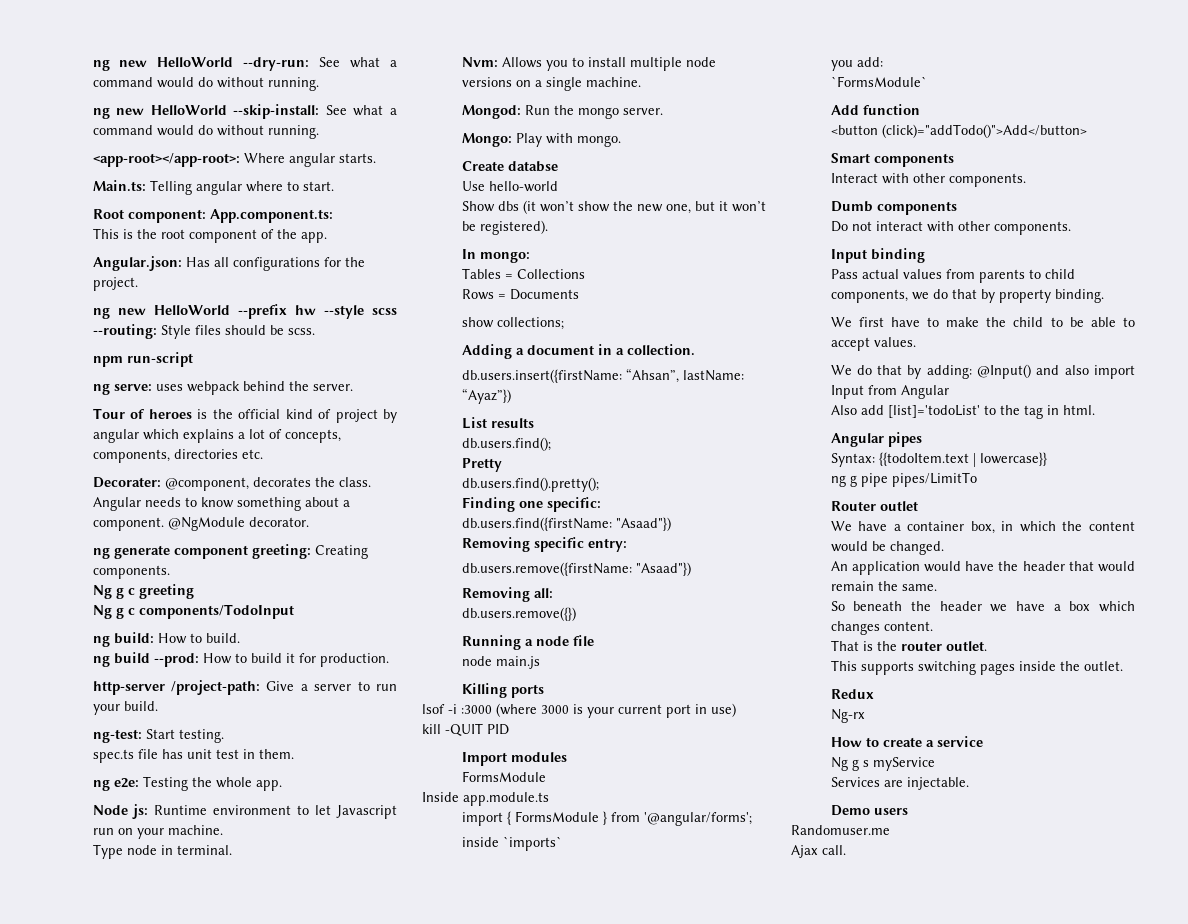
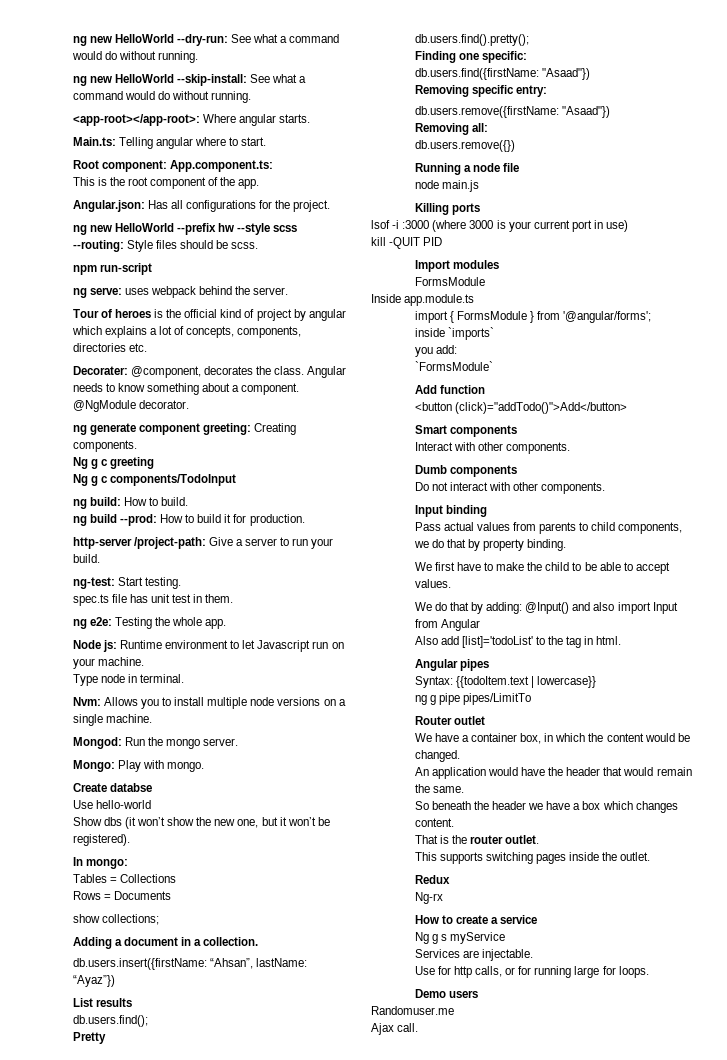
(969, 783) none -> [414,966,649,978] // Use for http calls, or for running large for loops.

